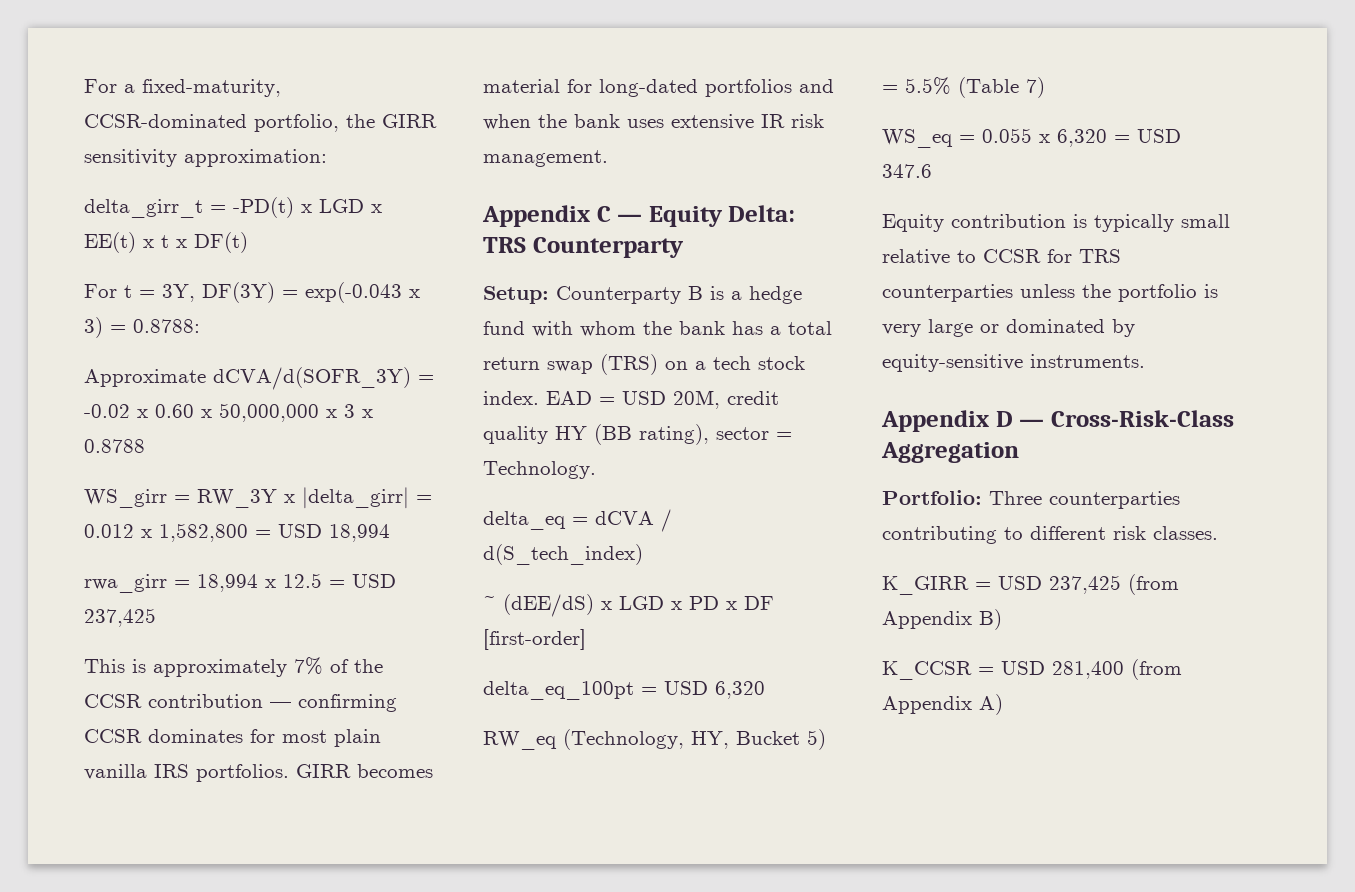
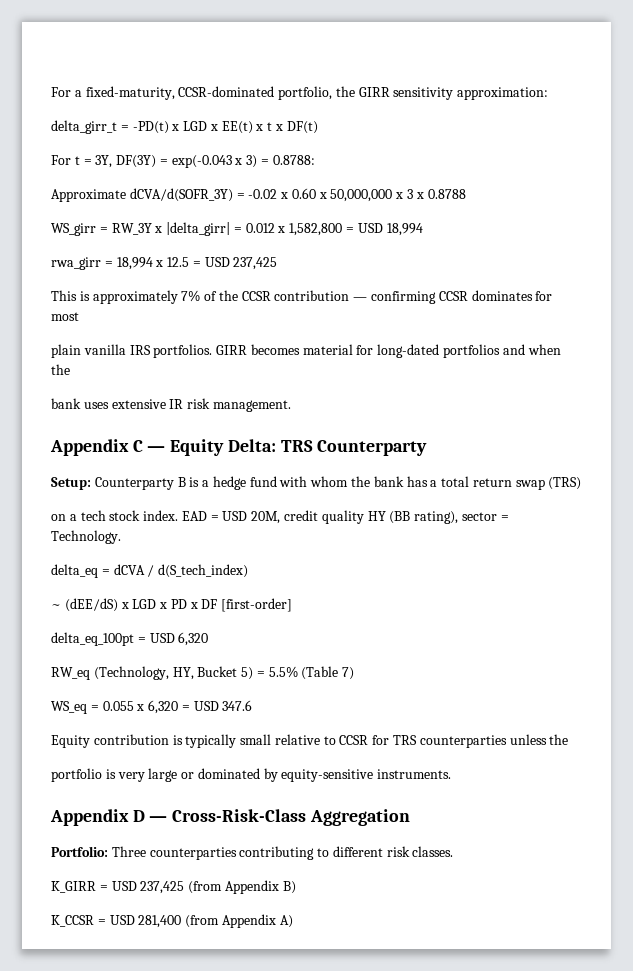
(327, 736) none -> (79, 316) //
(567, 121) none -> (70, 369) //
(658, 364) none -> (582, 483) //
(1111, 291) none -> (569, 739) //

